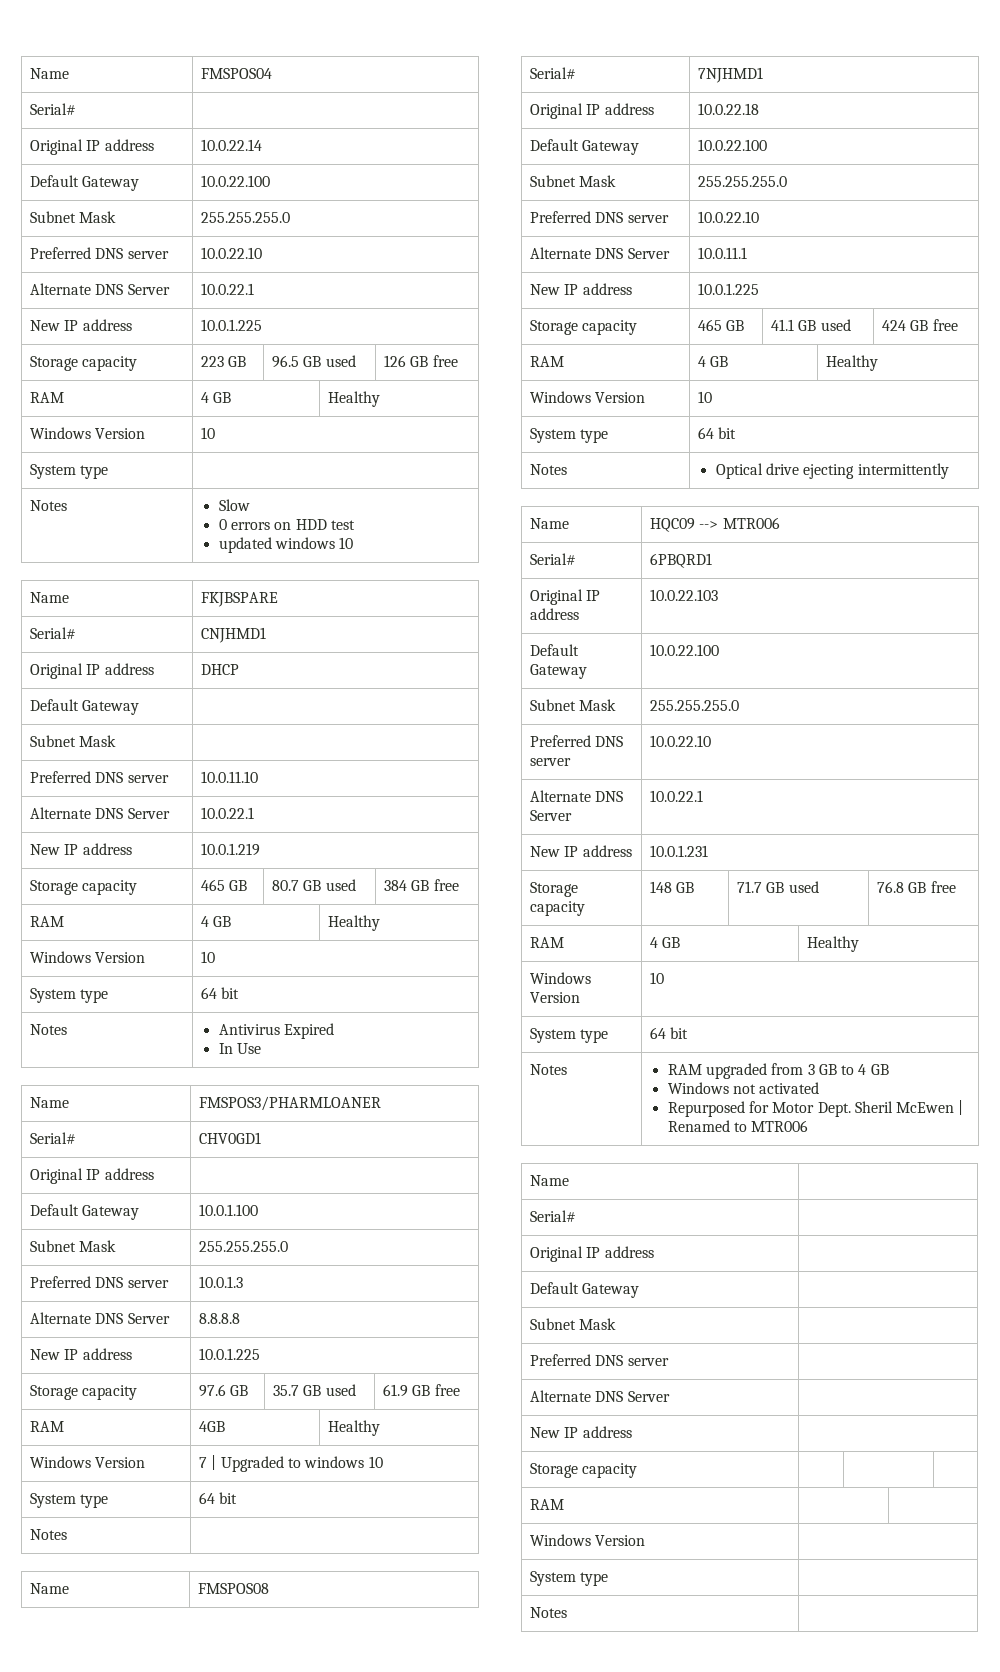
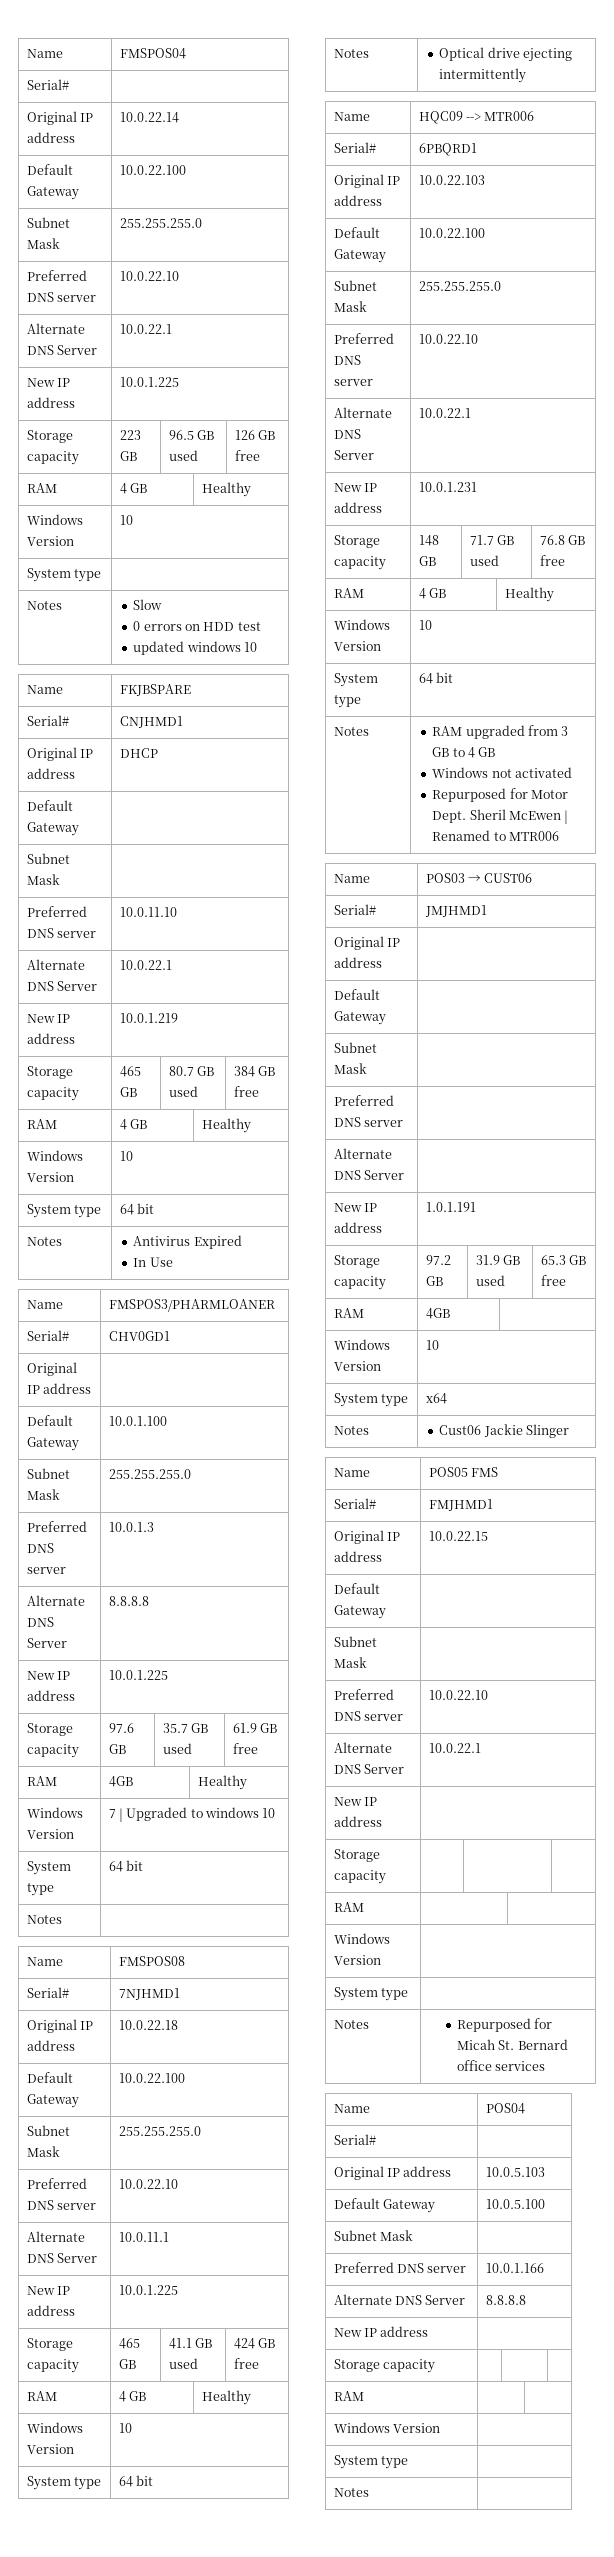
[529,1210,576,1222] // Serial# | -> [425,873,533,883] [333,904,376,915] [424,905,487,917] POS03 → CUST06 // Serial# | JMJHMD1
(670, 1396) none -> [333,1203,377,1212] [333,1222,382,1233] [425,1202,476,1212] [333,1255,380,1268] [333,1276,386,1290] [425,1255,451,1265] [425,1276,443,1286] [475,1255,520,1265] [475,1275,505,1286] [540,1255,586,1265] [540,1275,566,1286] [333,1308,364,1318] [425,1308,450,1319] [333,1339,390,1350] [333,1361,381,1371] [425,1340,439,1350] [333,1393,408,1407] [425,1393,447,1404] [333,1426,369,1435] [439,1424,570,1438] [333,1468,370,1477] [428,1467,498,1477] [333,1498,376,1509] [428,1499,493,1511] [333,1530,400,1544] [333,1551,382,1562] [428,1531,488,1541] [333,1583,380,1594] [333,1605,386,1619] [333,1636,377,1647] [333,1657,367,1668] [333,1689,394,1700] [333,1711,403,1721] [428,1690,488,1700] [333,1742,392,1753] [333,1764,404,1774] [428,1743,481,1753] // New IP address | 1.0.1.191 // Storage capacity | 97.2 GB | 31.9 GB used | 65.3 GB free // RAM | 4GB | // Windows Version | 10 // System type | x64 // Notes | Cust06 Jackie Slinger // Name | POS05 FMS // Serial# | FMJHMD1 // Original IP address | 10.0.22.15 // Default Gateway | // Subnet Mask | // Preferred DNS server | 10.0.22.10 // Alternate DNS Server | 10.0.22.1
(609, 1579) none -> [333,2020,369,2029] [456,2018,553,2032] [456,2039,568,2050] [456,2060,546,2071] [333,2104,370,2113] [485,2103,525,2114] [333,2134,376,2145] [333,2166,452,2180] [485,2167,545,2177] [333,2198,435,2213] [485,2199,545,2209] [333,2230,413,2241] [333,2262,467,2273] [485,2263,544,2273] [333,2294,466,2305] [485,2295,526,2305] [333,2326,429,2337] [333,2359,435,2373] [333,2391,364,2401] [333,2422,440,2433] [333,2455,408,2469] // Notes | Repurposed for Micah St. Bernard office services // Name | POS04 // Serial# | // Original IP address | 10.0.5.103 // Default Gateway | 10.0.5.100 // Subnet Mask | // Preferred DNS server | 10.0.1.166 // Alternate DNS Server | 8.8.8.8 // New IP address | // Storage capacity | | | // RAM | | // Windows Version | // System type |

